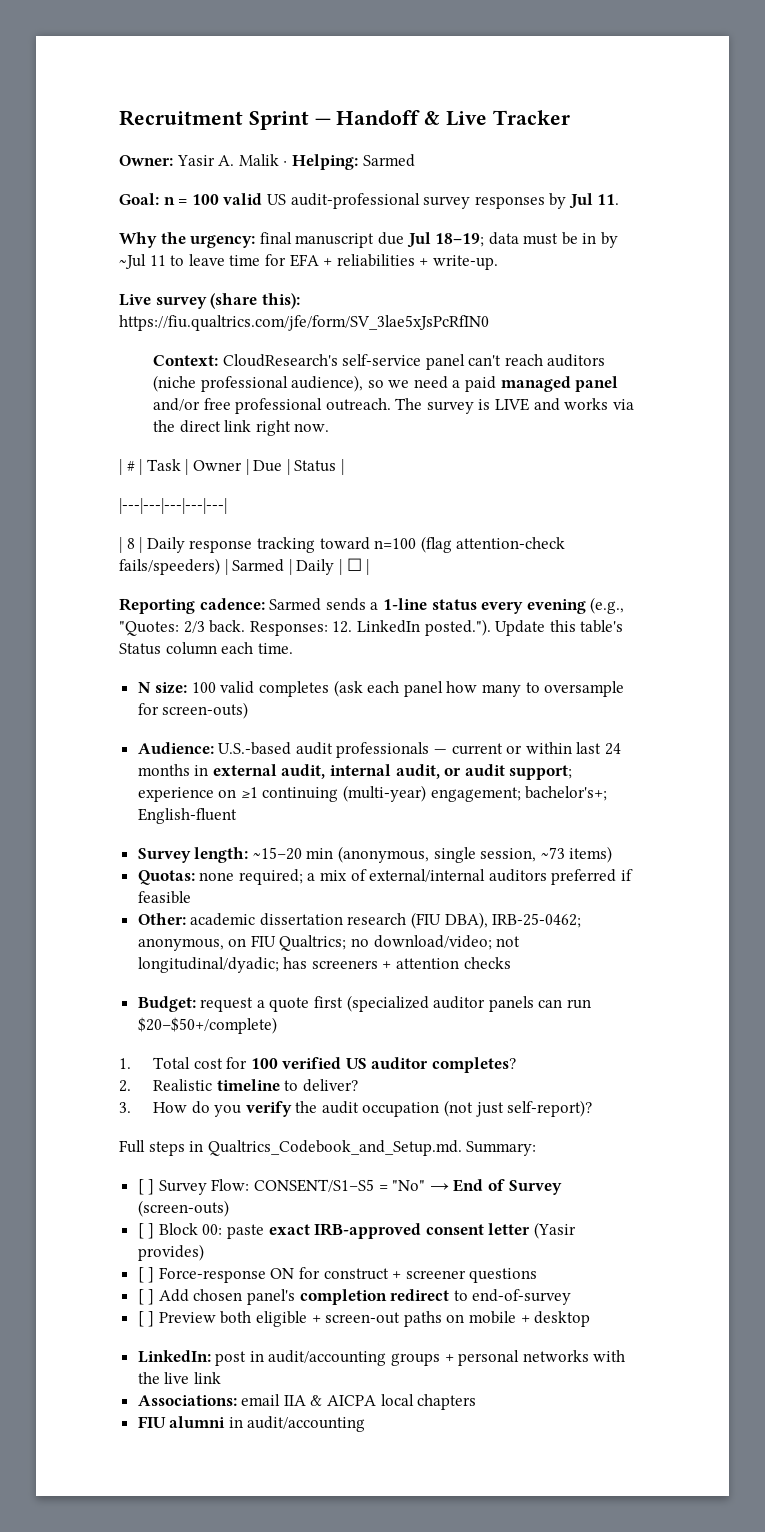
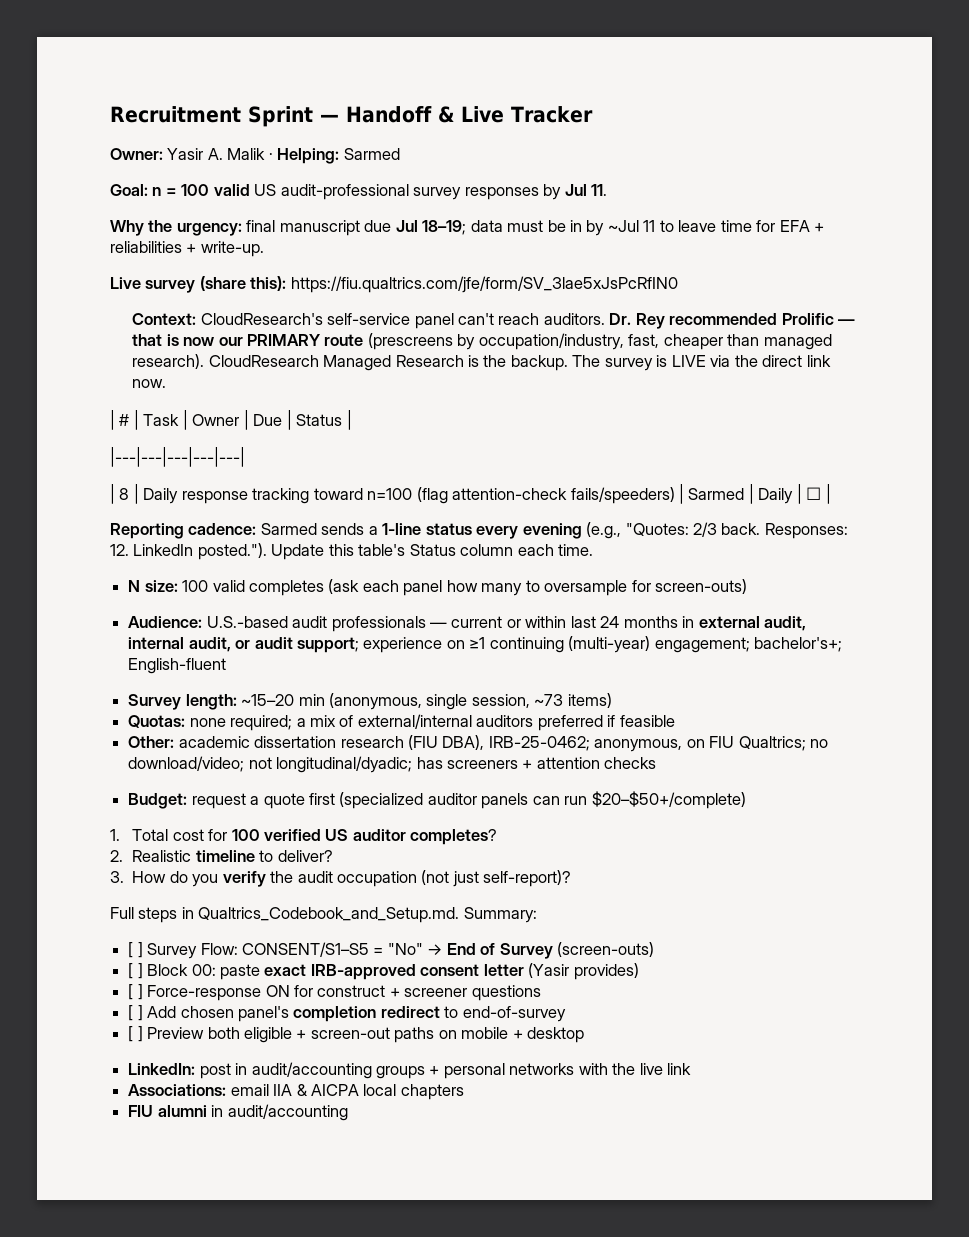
[547,354,606,367] [152,375,619,392] [152,398,391,414] auditors (niche professional audience), so we need a paid managed panel and/or free professional outreach. -> [543,313,856,329] [132,333,832,350] [132,354,568,371] auditors. Dr. Rey recommended Prolific — that is now our PRIMARY route (prescreens by occupation/industry, fast, cheaper than managed research). CloudResearch Managed Research is the backup.
[533,398,609,411] and works -> (706, 361) none
[255,420,291,436] right -> (831, 361) none

